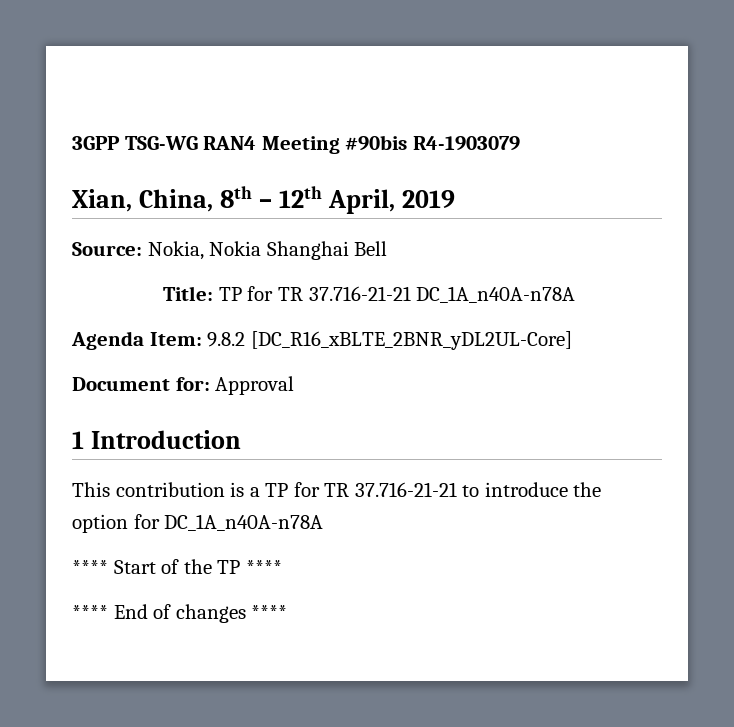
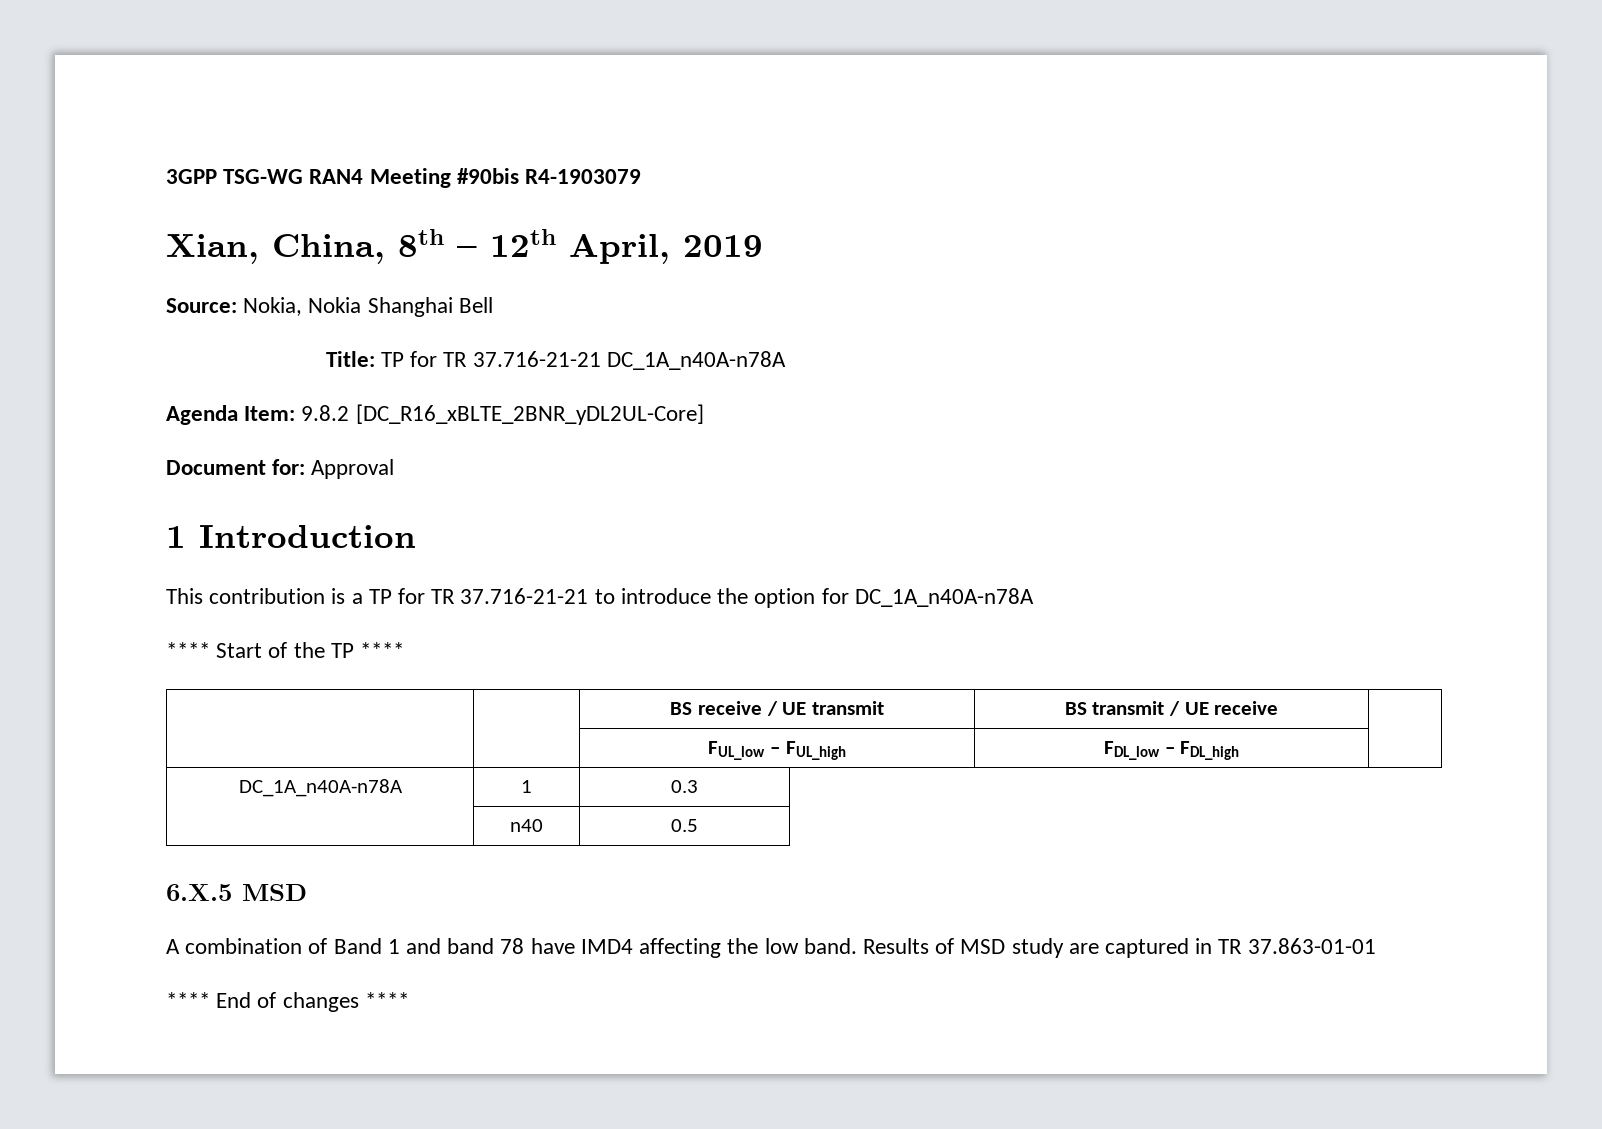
(282, 567) none -> [670,701,884,716] [1064,701,1279,716] [708,741,846,760] [1103,741,1240,760] [238,779,403,797] [521,780,532,793] [671,780,698,793] [510,819,543,832] [671,819,698,832] [166,884,307,901] [166,938,1376,958] // | | BS receive / UE transmit | BS transmit / UE receive | // | | FUL_low – FUL_high | FDL_low – FDL_high | // DC_1A_n40A-n78A | 1 | 0.3 // | n40 | 0.5 // 6.X.5 MSD // A combination of Band 1 and band 78 have IMD4 affecting the low band. Results of MSD study are captured in TR 37.863-01-01

